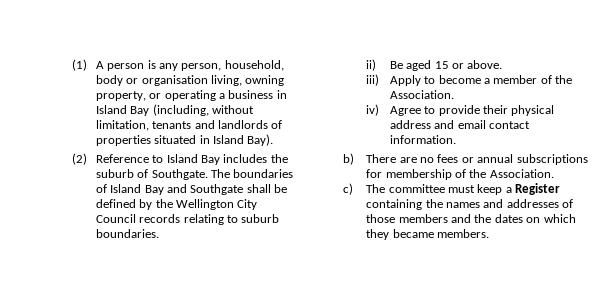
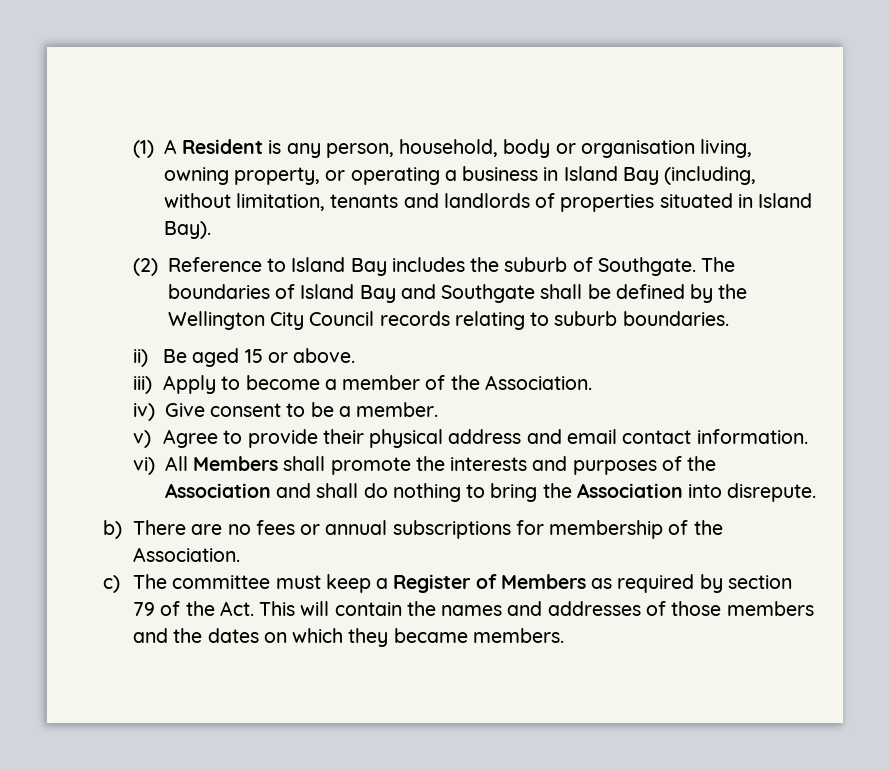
[107,63,145,71] person -> [182,139,264,154] Resident
(380, 110) none -> [164,402,439,417] [133,430,152,448] Give consent to be a member. // v)
(456, 139) none -> [133,456,717,475] [164,483,817,502] // vi) All Members shall promote the interests and purposes of the Association and shall do nothing to bring the Association into disrepute.
[366,199,423,210] containing -> [475,574,792,593] [133,601,402,616] of Members as required by section 79 of the Act. This will contain

